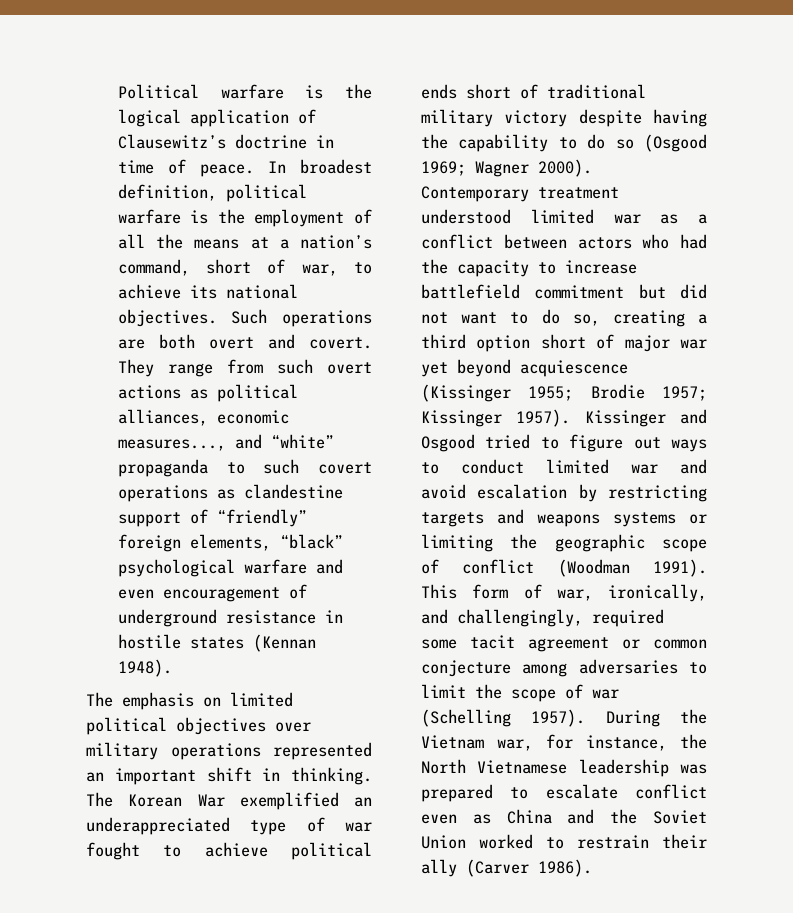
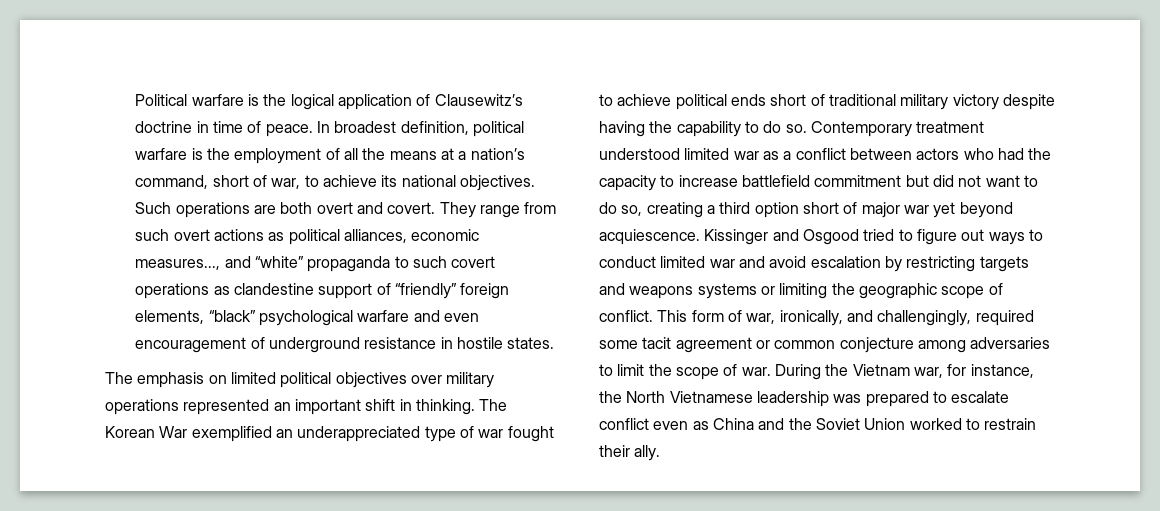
[189,634,316,652] [117,659,172,677] states (Kennan 1948). -> [507,337,555,349] states.
[615,134,707,152] [421,159,592,177] so (Osgood 1969; Wagner 2000). -> [785,124,807,133] so.
[520,360,628,377] [421,384,707,402] [421,409,571,427] acquiescence (Kissinger 1955; Brodie 1957; Kissinger 1957). -> [599,229,700,245] acquiescence.
[462,559,707,577] conflict (Woodman 1991). -> [599,310,653,322] conflict.
[592,689,619,699] [421,709,586,727] war (Schelling 1957). -> [741,367,771,376] war.
[421,859,592,877] ally (Carver 1986). -> [634,445,661,461] ally.

